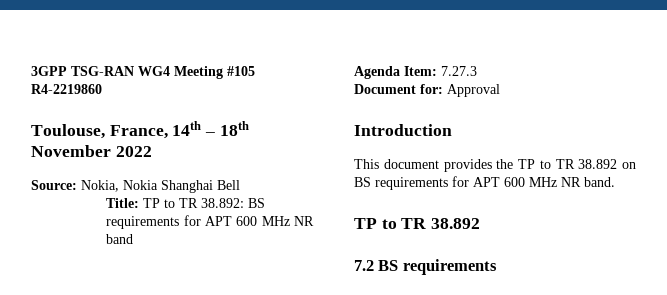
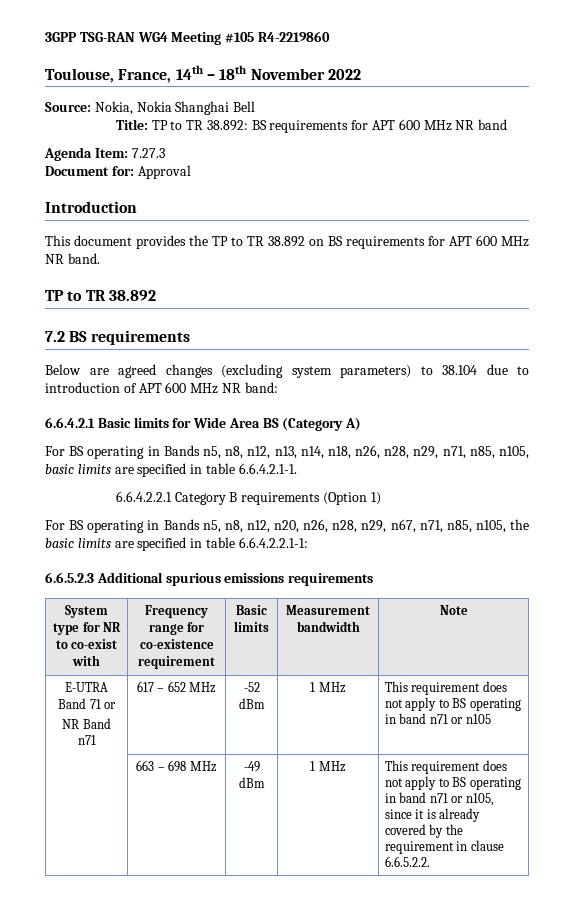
(497, 267) none -> [45,364,529,378] [45,382,278,394] [45,417,362,431] [45,445,529,459] [45,463,297,477] [115,491,381,505] [45,519,529,533] [45,537,308,551] [45,572,374,586] [65,605,108,618] [53,622,121,635] [55,639,118,649] [72,655,100,666] [145,605,208,618] [148,622,205,635] [139,639,214,649] [138,656,215,669] [236,605,267,615] [234,621,269,632] [286,605,370,615] [296,621,360,632] [439,605,468,615] [65,682,108,692] [58,698,116,709] [62,718,111,729] [77,735,96,745] [136,681,217,693] [243,682,260,692] [238,698,265,709] [310,682,346,693] [385,681,507,695] [385,697,521,711] [385,713,491,724] [136,760,217,772] [243,761,260,772] [238,777,265,788] [310,761,346,772] [385,760,507,774] [385,776,521,790] [385,792,494,806] [385,808,481,822] [385,824,463,838] [385,840,504,854] [385,856,431,867] // Below are agreed changes (excluding system parameters) to 38.104 due to introduction of APT 600 MHz NR band: // 6.6.4.2.1 Basic limits for Wide Area BS (Category A) // For BS operating in Bands n5, n8, n12, n13, n14, n18, n26, n28, n29, n71, n85, n105, basic limits are specified in table 6.6.4.2.1-1. // 6.6.4.2.2.1 Category B requirements (Option 1) // For BS operating in Bands n5, n8, n12, n20, n26, n28, n29, n67, n71, n85, n105, the basic limits are specified in table 6.6.4.2.2.1-1: // 6.6.5.2.3 Additional spurious emissions requirements // System type for NR to co-exist with | Frequency range for co-existence requirement | Basic limits | Measurement bandwidth | Note // E-UTRA Band 71 or // NR Band n71 | 617 – 652 MHz | -52 dBm | 1 MHz | This requirement does not apply to BS operating in band n71 or n105 // | 663 – 698 MHz | -49 dBm | 1 MHz | This requirement does not apply to BS operating in band n71 or n105, since it is already covered by the requirement in clause 6.6.5.2.2.

